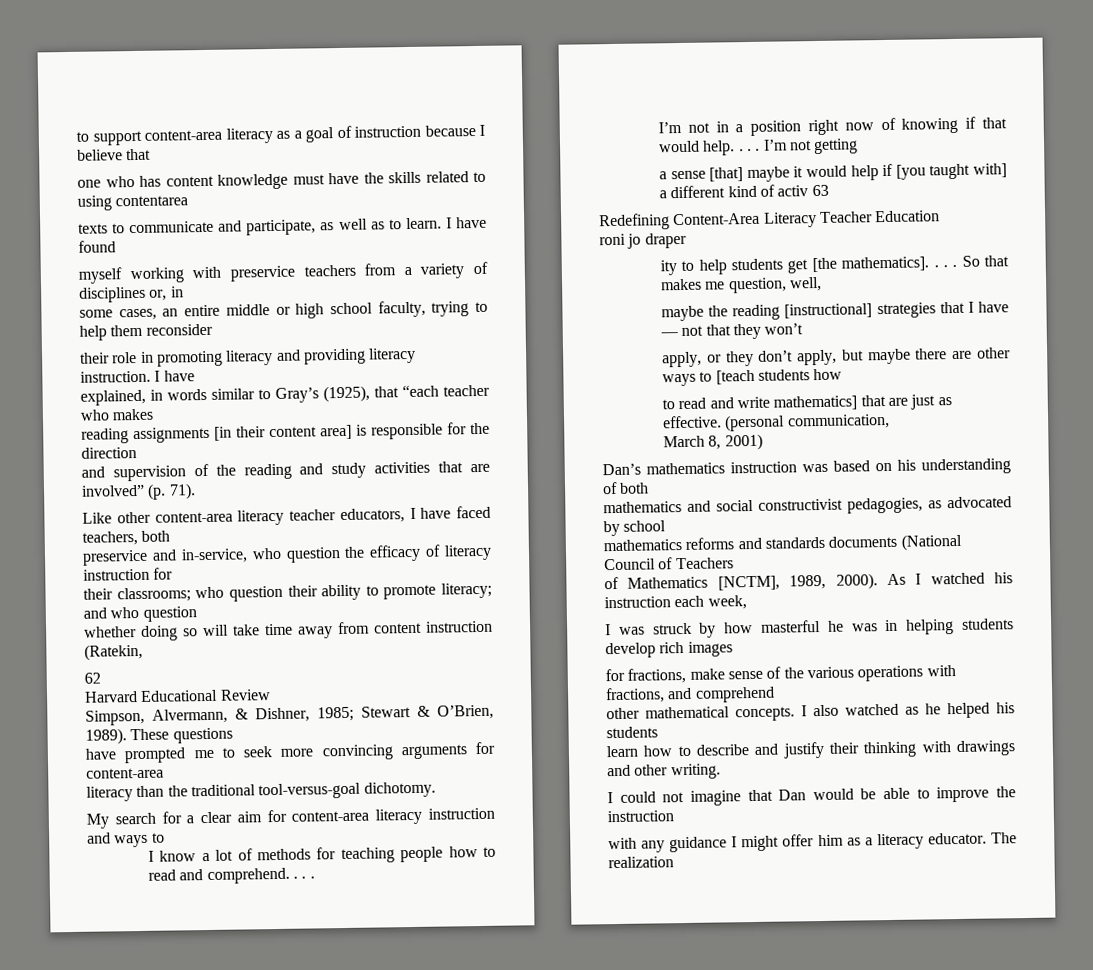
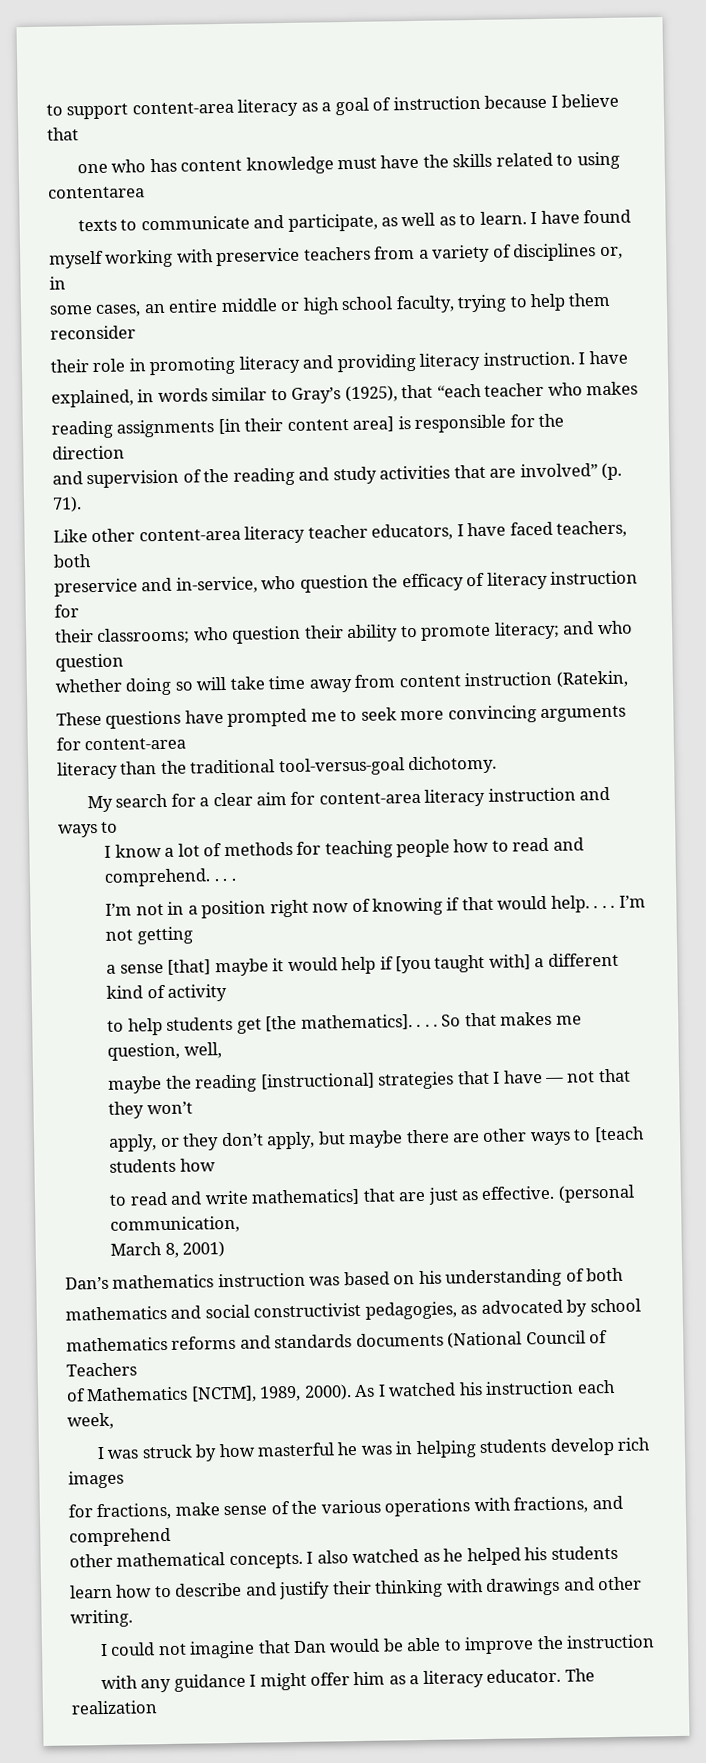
[84,672,101,684] [84,689,271,703] [85,704,494,726] [85,728,127,745] 62 // Harvard Educational Review // Simpson, Alvermann, & Dishner, 1985; Stewart & O’Brien, 1989). -> (628, 679) none
(233, 735) // -> (182, 719) none
[777,184,829,197] [599,210,941,231] [599,232,687,249] [659,260,677,276] activ 63 // Redefining Content-Area Literacy Teacher Education // roni jo draper // ity -> [167,983,228,1002] activity //

